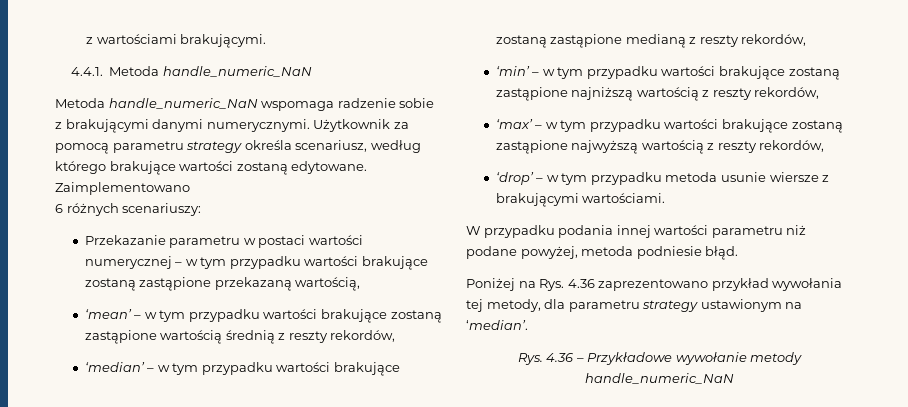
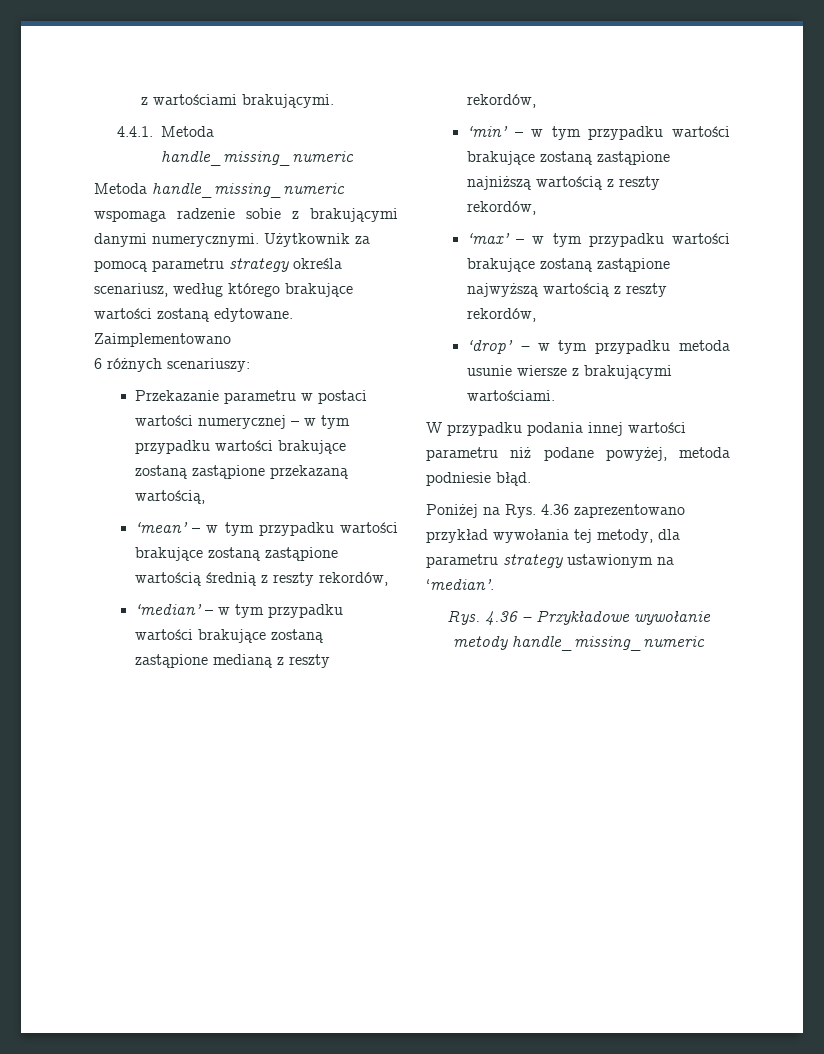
[162,66,312,77] [55,98,258,109] handle_numeric_NaN // Metoda handle_numeric_NaN -> [161,151,355,166] [94,183,345,198] handle_missing_numeric // Metoda handle_missing_numeric
[585,373,734,384] handle_numeric_NaN -> [511,636,705,651] handle_missing_numeric

